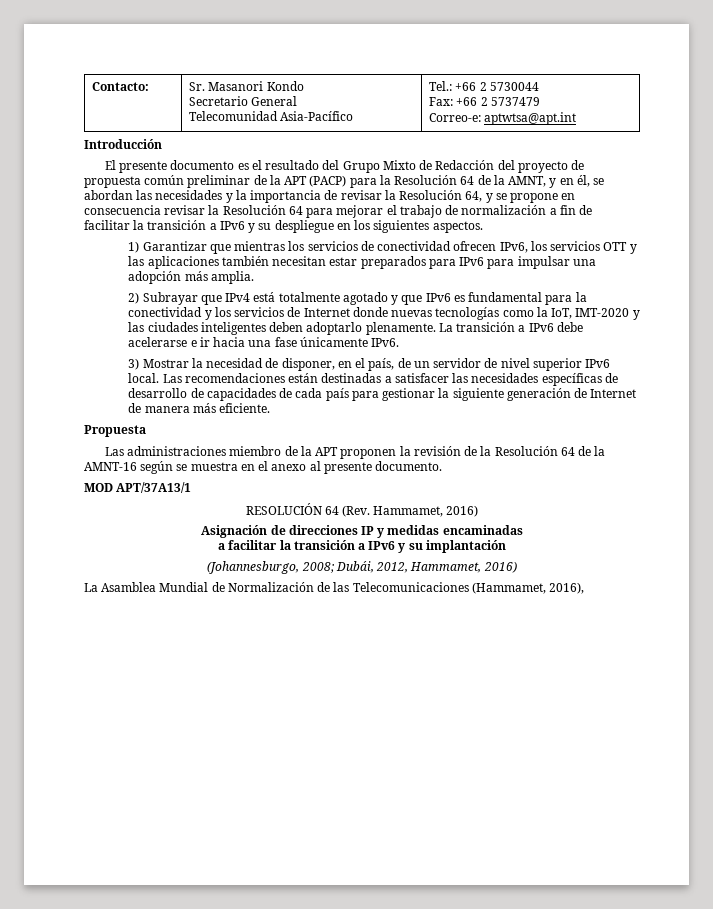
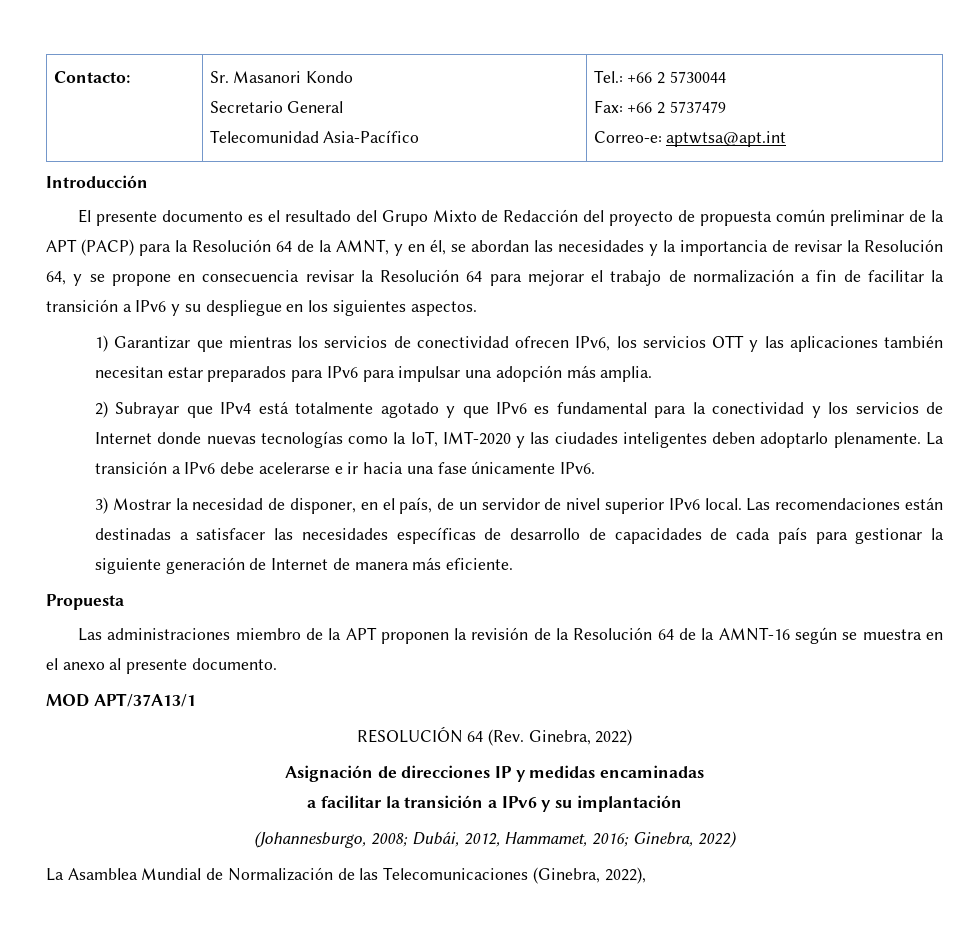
[373,505,479,517] Hammamet, 2016) -> [528,729,633,746] Ginebra, 2022)
[483,561,517,573] 2016) -> [592,831,737,848] 2016; Ginebra, 2022)
[471,582,585,594] (Hammamet, 2016), -> [532,867,646,884] (Ginebra, 2022),

